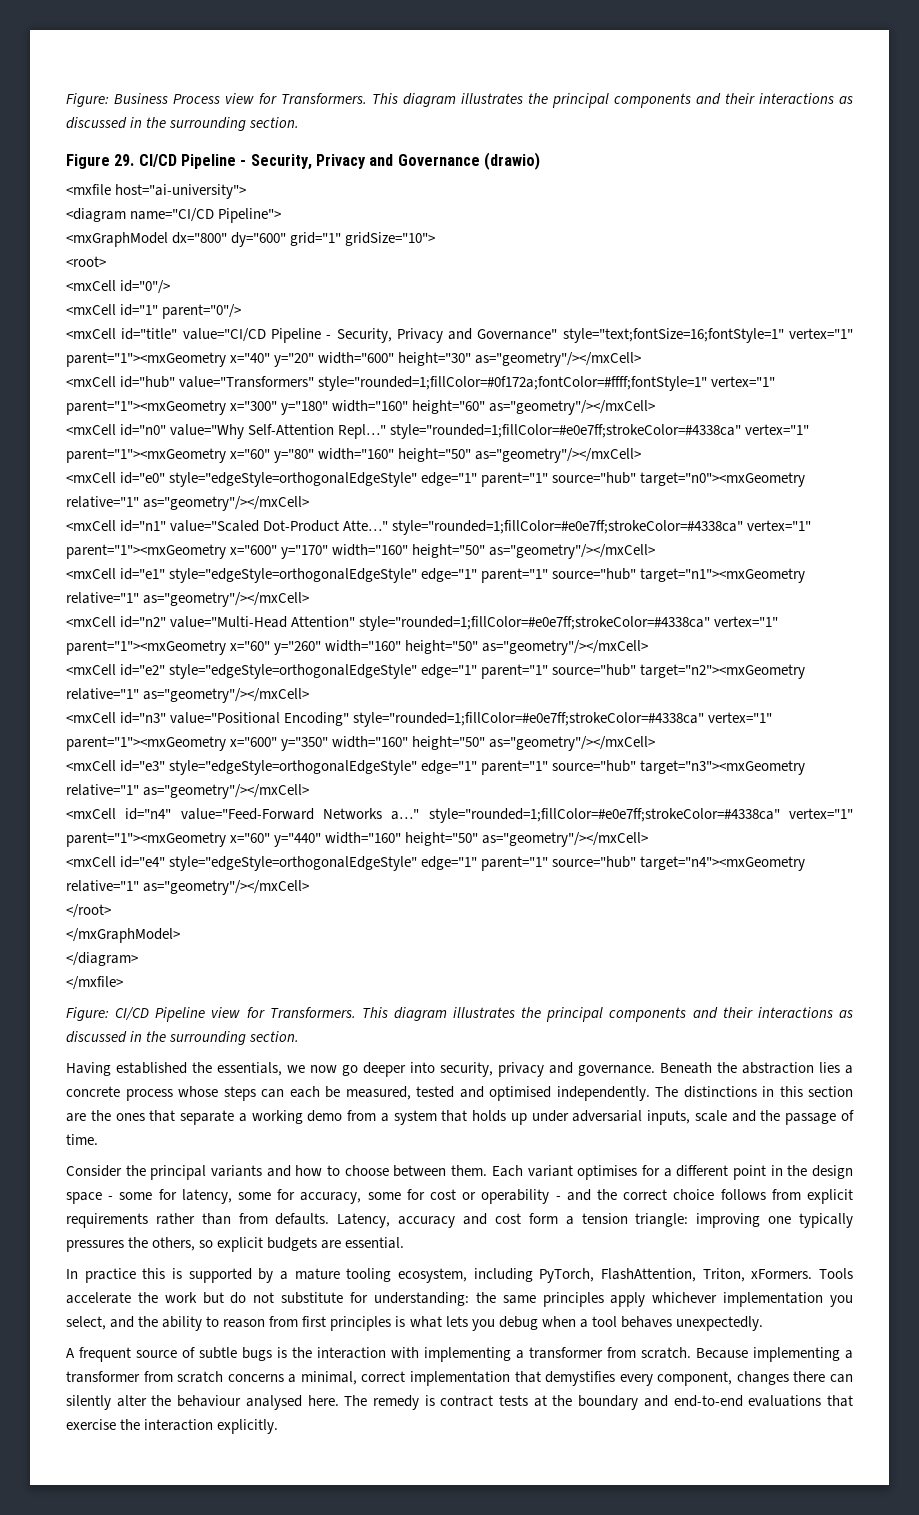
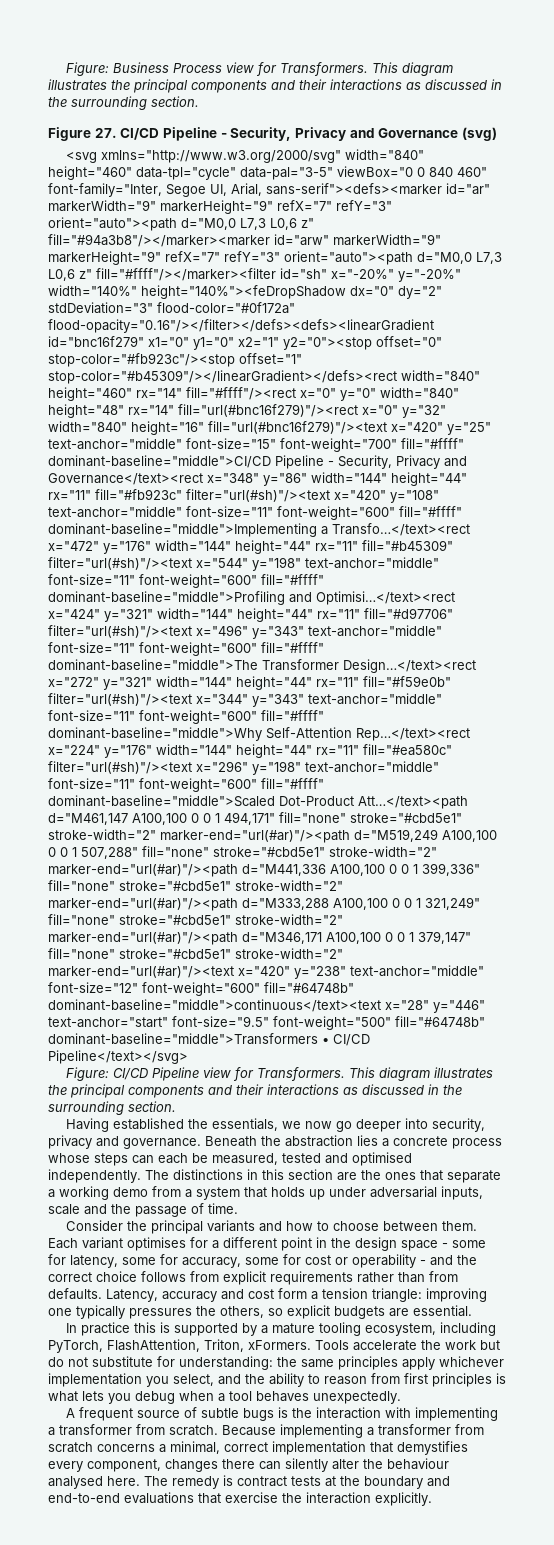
[114,154,135,166] 29. -> [94,128,117,138] 27.
[483,152,540,170] [66,184,247,199] [66,208,282,223] [66,232,436,247] [66,256,106,267] [66,280,171,294] [66,304,242,319] [66,328,853,343] [66,352,642,367] [66,376,776,391] [66,400,656,415] [66,424,810,439] [66,448,642,463] [66,472,806,487] [66,496,310,511] [66,520,812,535] [66,544,656,559] [66,568,806,583] [66,592,310,607] [66,616,779,631] [66,640,649,655] [66,664,806,679] [66,688,310,703] [66,712,773,727] [66,736,656,751] [66,760,806,775] [66,784,310,799] [66,808,854,823] [66,832,649,847] [66,856,806,871] [66,880,310,895] [66,904,111,918] [66,928,180,943] [66,952,138,966] [66,976,123,990] (drawio) // <mxfile host="ai-university"> // <diagram name="CI/CD Pipeline"> // <mxGraphModel dx="800" dy="600" grid="1" gridSize="10"> // <root> // <mxCell id="0"/> // <mxCell id="1" parent="0"/> // <mxCell id="title" value="CI/CD Pipeline - Security, Privacy and Governance" style="text;fontSize=16;fontStyle=1" vertex="1" parent="1"><mxGeometry x="40" y="20" width="600" height="30" as="geometry"/></mxCell> // <mxCell id="hub" value="Transformers" style="rounded=1;fillColor=#0f172a;fontColor=#ffff;fontStyle=1" vertex="1" parent="1"><mxGeometry x="300" y="180" width="160" height="60" as="geometry"/></mxCell> // <mxCell id="n0" value="Why Self-Attention Repl…" style="rounded=1;fillColor=#e0e7ff;strokeColor=#4338ca" vertex="1" parent="1"><mxGeometry x="60" y="80" width="160" height="50" as="geometry"/></mxCell> // <mxCell id="e0" style="edgeStyle=orthogonalEdgeStyle" edge="1" parent="1" source="hub" target="n0"><mxGeometry relative="1" as="geometry"/></mxCell> // <mxCell id="n1" value="Scaled Dot-Product Atte…" style="rounded=1;fillColor=#e0e7ff;strokeColor=#4338ca" vertex="1" parent="1"><mxGeometry x="600" y="170" width="160" height="50" as="geometry"/></mxCell> // <mxCell id="e1" style="edgeStyle=orthogonalEdgeStyle" edge="1" parent="1" source="hub" target="n1"><mxGeometry relative="1" as="geometry"/></mxCell> // <mxCell id="n2" value="Multi-Head Attention" style="rounded=1;fillColor=#e0e7ff;strokeColor=#4338ca" vertex="1" parent="1"><mxGeometry x="60" y="260" width="160" height="50" as="geometry"/></mxCell> // <mxCell id="e2" style="edgeStyle=orthogonalEdgeStyle" edge="1" parent="1" source="hub" target="n2"><mxGeometry relative="1" as="geometry"/></mxCell> // <mxCell id="n3" value="Positional Encoding" style="rounded=1;fillColor=#e0e7ff;strokeColor=#4338ca" vertex="1" parent="1"><mxGeometry x="600" y="350" width="160" height="50" as="geometry"/></mxCell> // <mxCell id="e3" style="edgeStyle=orthogonalEdgeStyle" edge="1" parent="1" source="hub" target="n3"><mxGeometry relative="1" as="geometry"/></mxCell> // <mxCell id="n4" value="Feed-Forward Networks a…" style="rounded=1;fillColor=#e0e7ff;strokeColor=#4338ca" vertex="1" parent="1"><mxGeometry x="60" y="440" width="160" height="50" as="geometry"/></mxCell> // <mxCell id="e4" style="edgeStyle=orthogonalEdgeStyle" edge="1" parent="1" source="hub" target="n4"><mxGeometry relative="1" as="geometry"/></mxCell> // </root> // </mxGraphModel> // </diagram> // </mxfile> -> [461,127,497,141] [65,149,424,163] [48,166,487,180] [48,183,490,197] [48,200,392,214] [48,217,314,231] [48,234,441,247] [48,251,502,265] [48,268,461,282] [48,285,442,299] [48,302,295,314] [48,319,434,333] [48,336,442,350] [48,353,302,367] [48,370,480,384] [48,387,459,401] [48,404,446,418] [48,421,491,435] [48,438,464,452] [48,455,467,469] [48,472,467,486] [48,489,439,503] [48,506,462,520] [48,523,470,537] [48,540,453,554] [48,557,439,571] [48,574,324,588] [48,591,455,605] [48,608,453,622] [48,625,442,639] [48,642,324,656] [48,659,476,673] [48,676,451,690] [48,693,442,707] [48,710,324,724] [48,727,470,741] [48,744,452,758] [48,761,439,775] [48,778,324,792] [48,795,468,809] [48,812,462,825] [48,829,497,843] [48,846,437,859] [48,863,480,877] [48,880,343,891] [48,897,480,911] [48,914,343,925] [48,931,471,945] [48,948,343,959] [48,965,484,979] [48,982,354,996] [48,999,485,1013] [48,1016,485,1030] [48,1033,370,1046] [48,1050,188,1064] (svg) // <svg xmlns="http://www.w3.org/2000/svg" width="840" height="460" data-tpl="cycle" data-pal="3-5" viewBox="0 0 840 460" font-family="Inter, Segoe UI, Arial, sans-serif"><defs><marker id="ar" markerWidth="9" markerHeight="9" refX="7" refY="3" orient="auto"><path d="M0,0 L7,3 L0,6 z" fill="#94a3b8"/></marker><marker id="arw" markerWidth="9" markerHeight="9" refX="7" refY="3" orient="auto"><path d="M0,0 L7,3 L0,6 z" fill="#ffff"/></marker><filter id="sh" x="-20%" y="-20%" width="140%" height="140%"><feDropShadow dx="0" dy="2" stdDeviation="3" flood-color="#0f172a" flood-opacity="0.16"/></filter></defs><defs><linearGradient id="bnc16f279" x1="0" y1="0" x2="1" y2="0"><stop offset="0" stop-color="#fb923c"/><stop offset="1" stop-color="#b45309"/></linearGradient></defs><rect width="840" height="460" rx="14" fill="#ffff"/><rect x="0" y="0" width="840" height="48" rx="14" fill="url(#bnc16f279)"/><rect x="0" y="32" width="840" height="16" fill="url(#bnc16f279)"/><text x="420" y="25" text-anchor="middle" font-size="15" font-weight="700" fill="#ffff" dominant-baseline="middle">CI/CD Pipeline - Security, Privacy and Governance</text><rect x="348" y="86" width="144" height="44" rx="11" fill="#fb923c" filter="url(#sh)"/><text x="420" y="108" text-anchor="middle" font-size="11" font-weight="600" fill="#ffff" dominant-baseline="middle">Implementing a Transfo…</text><rect x="472" y="176" width="144" height="44" rx="11" fill="#b45309" filter="url(#sh)"/><text x="544" y="198" text-anchor="middle" font-size="11" font-weight="600" fill="#ffff" dominant-baseline="middle">Profiling and Optimisi…</text><rect x="424" y="321" width="144" height="44" rx="11" fill="#d97706" filter="url(#sh)"/><text x="496" y="343" text-anchor="middle" font-size="11" font-weight="600" fill="#ffff" dominant-baseline="middle">The Transformer Design…</text><rect x="272" y="321" width="144" height="44" rx="11" fill="#f59e0b" filter="url(#sh)"/><text x="344" y="343" text-anchor="middle" font-size="11" font-weight="600" fill="#ffff" dominant-baseline="middle">Why Self-Attention Rep…</text><rect x="224" y="176" width="144" height="44" rx="11" fill="#ea580c" filter="url(#sh)"/><text x="296" y="198" text-anchor="middle" font-size="11" font-weight="600" fill="#ffff" dominant-baseline="middle">Scaled Dot-Product Att…</text><path d="M461,147 A100,100 0 0 1 494,171" fill="none" stroke="#cbd5e1" stroke-width="2" marker-end="url(#ar)"/><path d="M519,249 A100,100 0 0 1 507,288" fill="none" stroke="#cbd5e1" stroke-width="2" marker-end="url(#ar)"/><path d="M441,336 A100,100 0 0 1 399,336" fill="none" stroke="#cbd5e1" stroke-width="2" marker-end="url(#ar)"/><path d="M333,288 A100,100 0 0 1 321,249" fill="none" stroke="#cbd5e1" stroke-width="2" marker-end="url(#ar)"/><path d="M346,171 A100,100 0 0 1 379,147" fill="none" stroke="#cbd5e1" stroke-width="2" marker-end="url(#ar)"/><text x="420" y="238" text-anchor="middle" font-size="12" font-weight="600" fill="#64748b" dominant-baseline="middle">continuous</text><text x="28" y="446" text-anchor="start" font-size="9.5" font-weight="500" fill="#64748b" dominant-baseline="middle">Transformers • CI/CD Pipeline</text></svg>

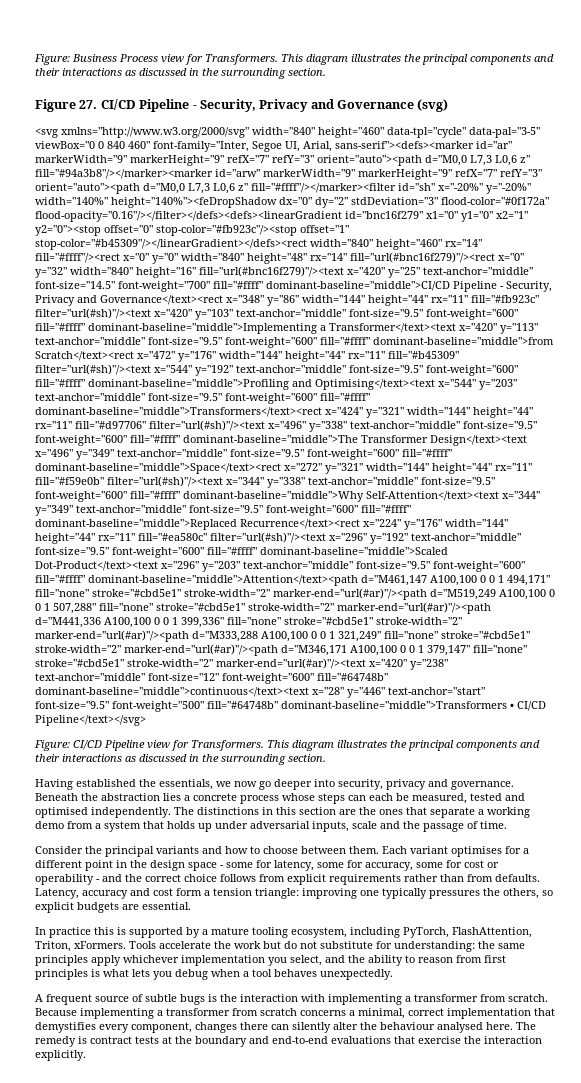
[186,438,276,449] font-size="15" -> [35,281,115,289] font-size="14.5"
[390,490,439,503] [48,506,273,518] y="108" text-anchor="middle" font-size="11" -> [195,309,423,320] y="103" text-anchor="middle" font-size="9.5"
[332,523,470,536] Transfo…</text><rect -> [329,323,538,334] [35,337,554,348] [35,351,134,361] Transformer</text><text x="420" y="113" text-anchor="middle" font-size="9.5" font-weight="600" fill="#ffff" dominant-baseline="middle">from Scratch</text><rect
[252,557,439,571] [48,574,135,585] y="198" text-anchor="middle" font-size="11" -> [195,365,423,376] y="192" text-anchor="middle" font-size="9.5"
[316,591,455,605] Optimisi…</text><rect -> [315,379,517,390] [35,393,370,404] [35,407,322,417] Optimising</text><text x="544" y="203" text-anchor="middle" font-size="9.5" font-weight="600" fill="#ffff" dominant-baseline="middle">Transformers</text><rect
[252,625,442,639] [48,642,135,653] y="343" text-anchor="middle" font-size="11" -> [309,421,537,432] y="338" text-anchor="middle" font-size="9.5"
[343,659,476,673] Design…</text><rect -> [430,435,527,446] [35,449,452,460] [35,463,281,474] Design</text><text x="496" y="349" text-anchor="middle" font-size="9.5" font-weight="600" fill="#ffff" dominant-baseline="middle">Space</text><rect
[252,693,442,707] [48,710,324,724] [48,727,470,741] y="343" text-anchor="middle" font-size="11" font-weight="600" fill="#ffff" dominant-baseline="middle">Why Self-Attention Rep…</text><rect -> [267,477,495,488] [35,491,540,502] [35,505,411,516] [35,519,360,530] y="338" text-anchor="middle" font-size="9.5" font-weight="600" fill="#ffff" dominant-baseline="middle">Why Self-Attention</text><text x="344" y="349" text-anchor="middle" font-size="9.5" font-weight="600" fill="#ffff" dominant-baseline="middle">Replaced Recurrence</text><rect
[252,761,439,775] [48,778,324,792] [48,795,468,809] y="198" text-anchor="middle" font-size="11" font-weight="600" fill="#ffff" dominant-baseline="middle">Scaled Dot-Product Att…</text><path -> [370,533,521,544] [35,547,448,558] [35,561,525,572] [35,575,358,586] y="192" text-anchor="middle" font-size="9.5" font-weight="600" fill="#ffff" dominant-baseline="middle">Scaled Dot-Product</text><text x="296" y="203" text-anchor="middle" font-size="9.5" font-weight="600" fill="#ffff" dominant-baseline="middle">Attention</text><path

